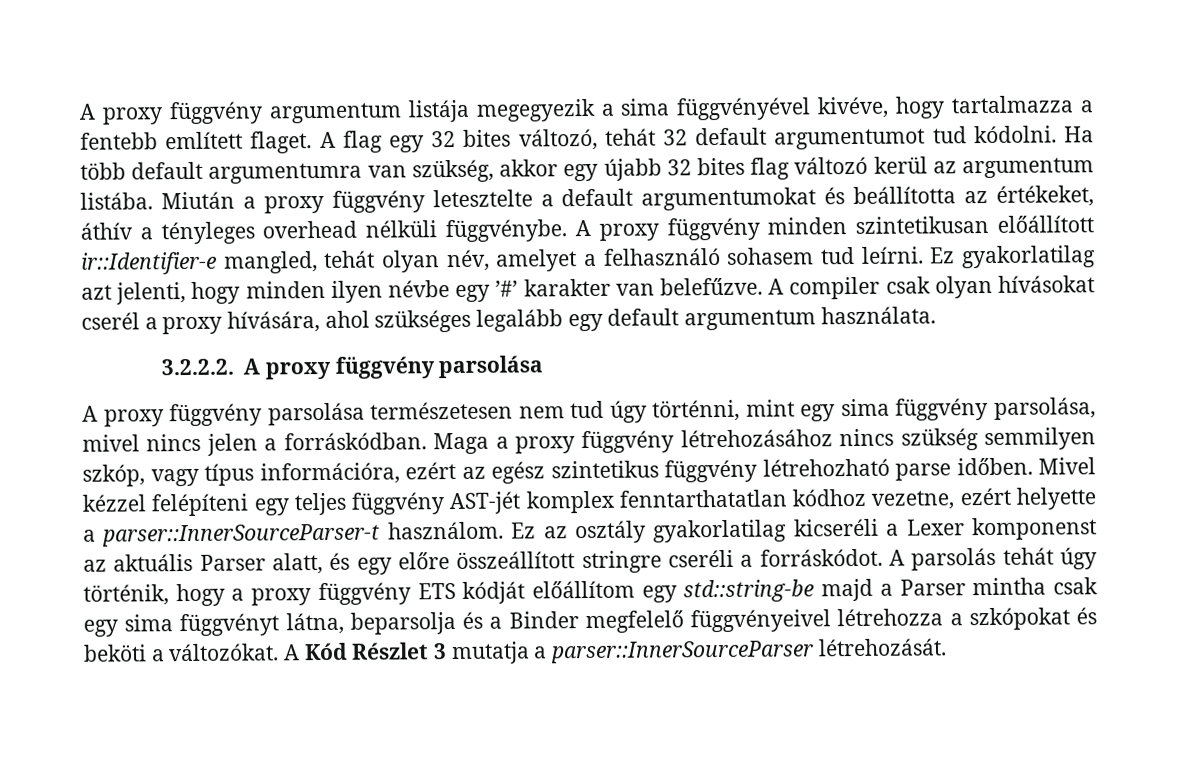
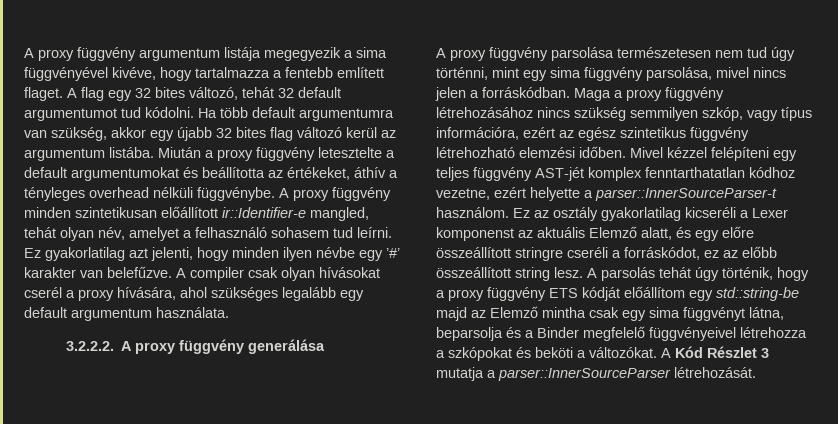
[438,355,544,379] parsolása -> [248,339,326,354] generálása
[895,463,951,481] parse -> [519,147,575,158] elemzési
[199,554,266,571] Parser -> [589,226,637,238] Elemző
[759,548,883,567] forráskódot. -> [624,246,777,260] [436,267,583,281] forráskódot, ez az előbb összeállított string lesz.
[879,579,966,596] a Parser -> [471,306,538,318] az Elemző

